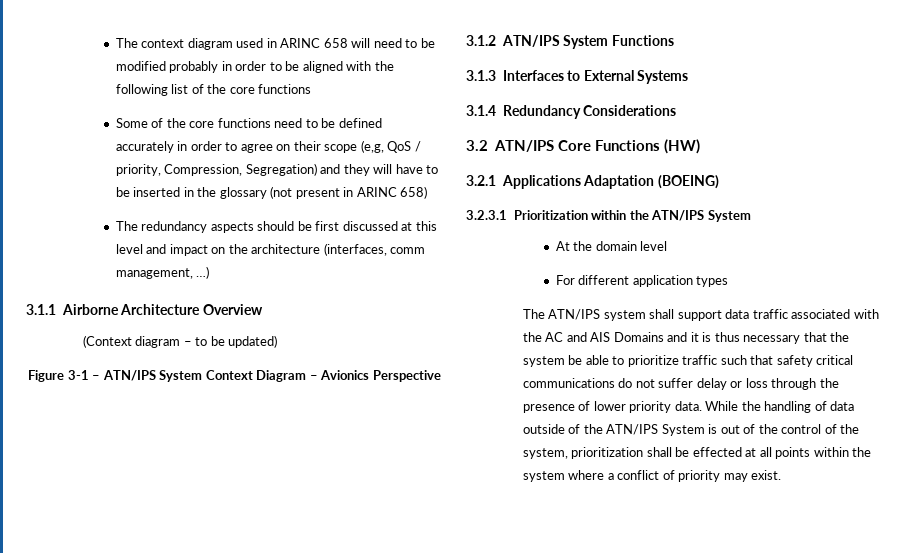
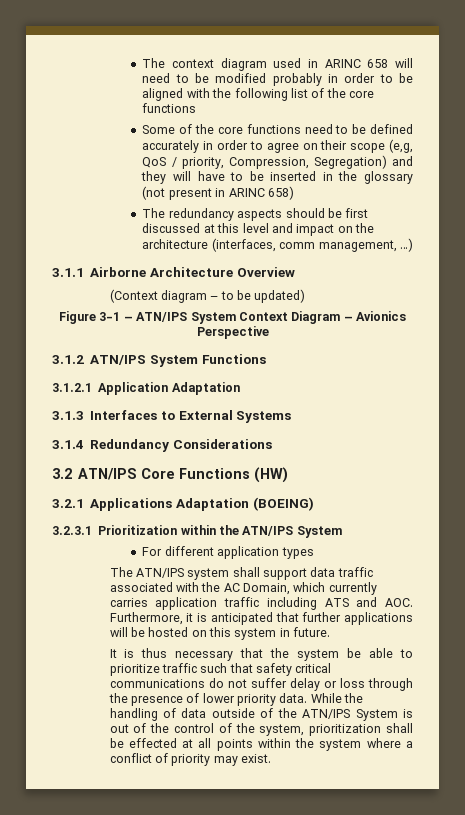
(674, 40) none -> [52,382,240,395] // 3.1.2.1 Application Adaptation
[555,241,668,251] // At the domain level -> (342, 532) none
[566,332,699,342] and AIS Domains and it -> [243,582,377,595] [109,597,413,610] [109,612,413,625] [109,627,331,640] [109,649,117,658] Domain, which currently carries application traffic including ATS and AOC. Furthermore, it is anticipated that further applications will be hosted on this system in future. // It

